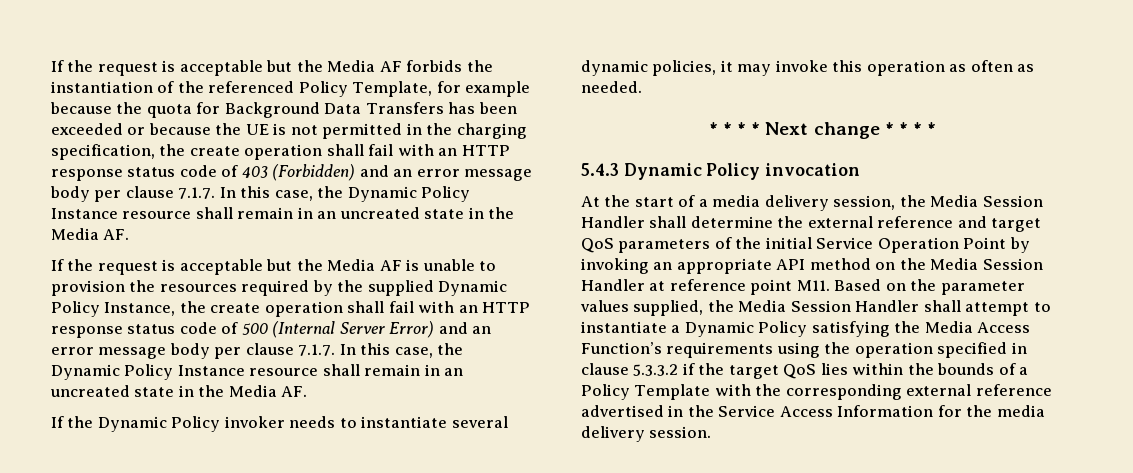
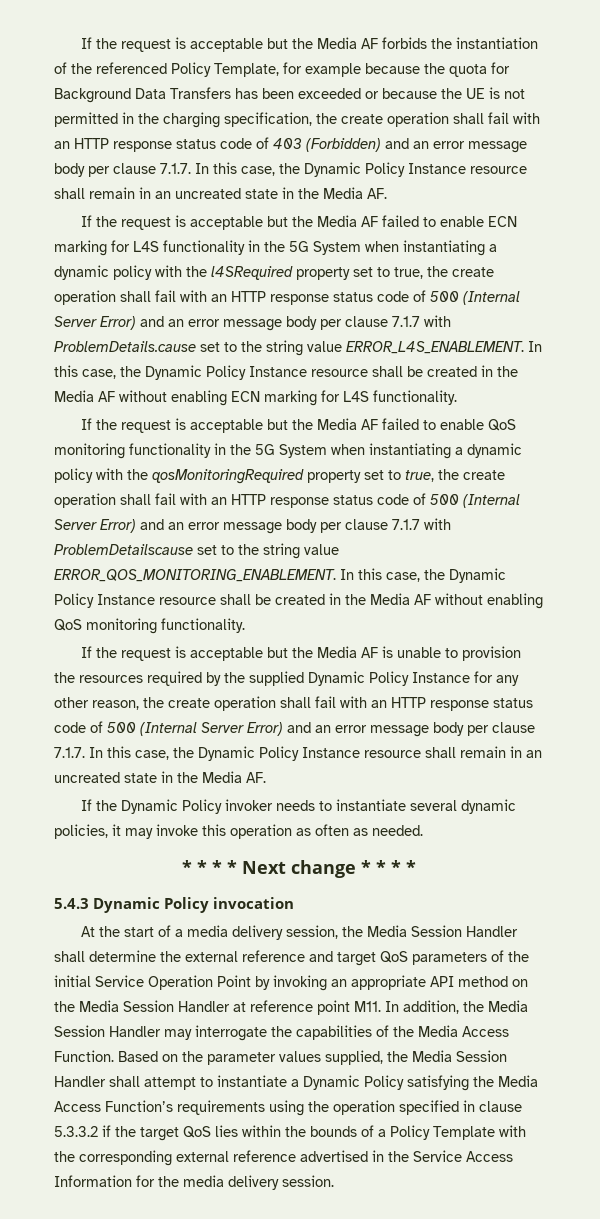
(130, 234) none -> [81,215,518,230] [54,240,497,256] [54,265,494,280] [54,290,520,305] [54,315,451,331] [54,340,542,356] [54,365,518,380] [54,390,457,406] [81,418,517,433] [54,443,522,459] [54,468,505,484] [54,493,520,508] [54,518,451,534] [54,543,339,559] [54,568,506,583] [54,593,543,609] [54,618,245,634] // If the request is acceptable but the Media AF failed to enable ECN marking for L4S functionality in the 5G System when instantiating a dynamic policy with the l4SRequired property set to true, the create operation shall fail with an HTTP response status code of 500 (Internal Server Error) and an error message body per clause 7.1.7 with ProblemDetails.cause set to the string value ERROR_L4S_ENABLEMENT. In this case, the Dynamic Policy Instance resource shall be created in the Media AF without enabling ECN marking for L4S functionality. // If the request is acceptable but the Media AF failed to enable QoS monitoring functionality in the 5G System when instantiating a dynamic policy with the qosMonitoringRequired property set to true, the create operation shall fail with an HTTP response status code of 500 (Internal Server Error) and an error message body per clause 7.1.7 with ProblemDetailscause set to the string value ERROR_QOS_MONITORING_ENABLEMENT. In this case, the Dynamic Policy Instance resource shall be created in the Media AF without enabling QoS monitoring functionality.
[104,302,176,316] Instance, -> [412,671,519,686] [54,697,139,710] Instance for any other reason,
(830, 285) none -> [385,1000,528,1014] [54,1025,509,1041] [54,1050,114,1062] In addition, the Media Session Handler may interrogate the capabilities of the Media Access Function.

